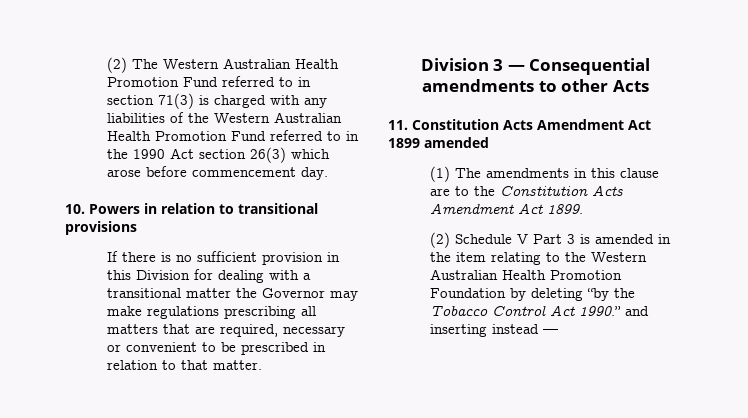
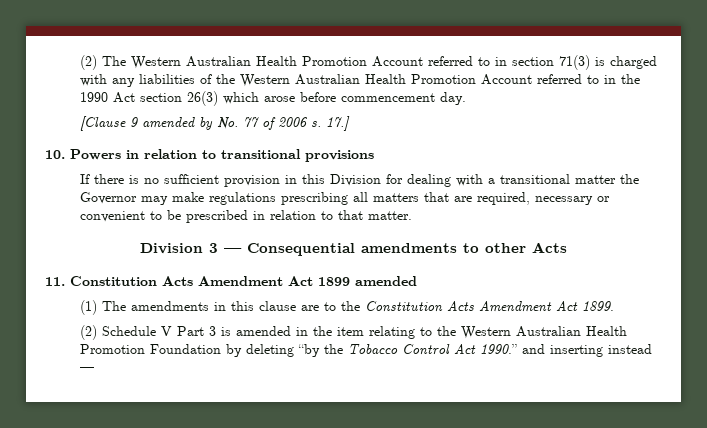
[183,77,219,87] Fund -> [372,56,424,67] Account
[231,131,267,141] Fund -> [481,74,533,85] Account
(329, 173) none -> [80,116,351,131] // [Clause 9 amended by No. 77 of 2006 s. 17.]

